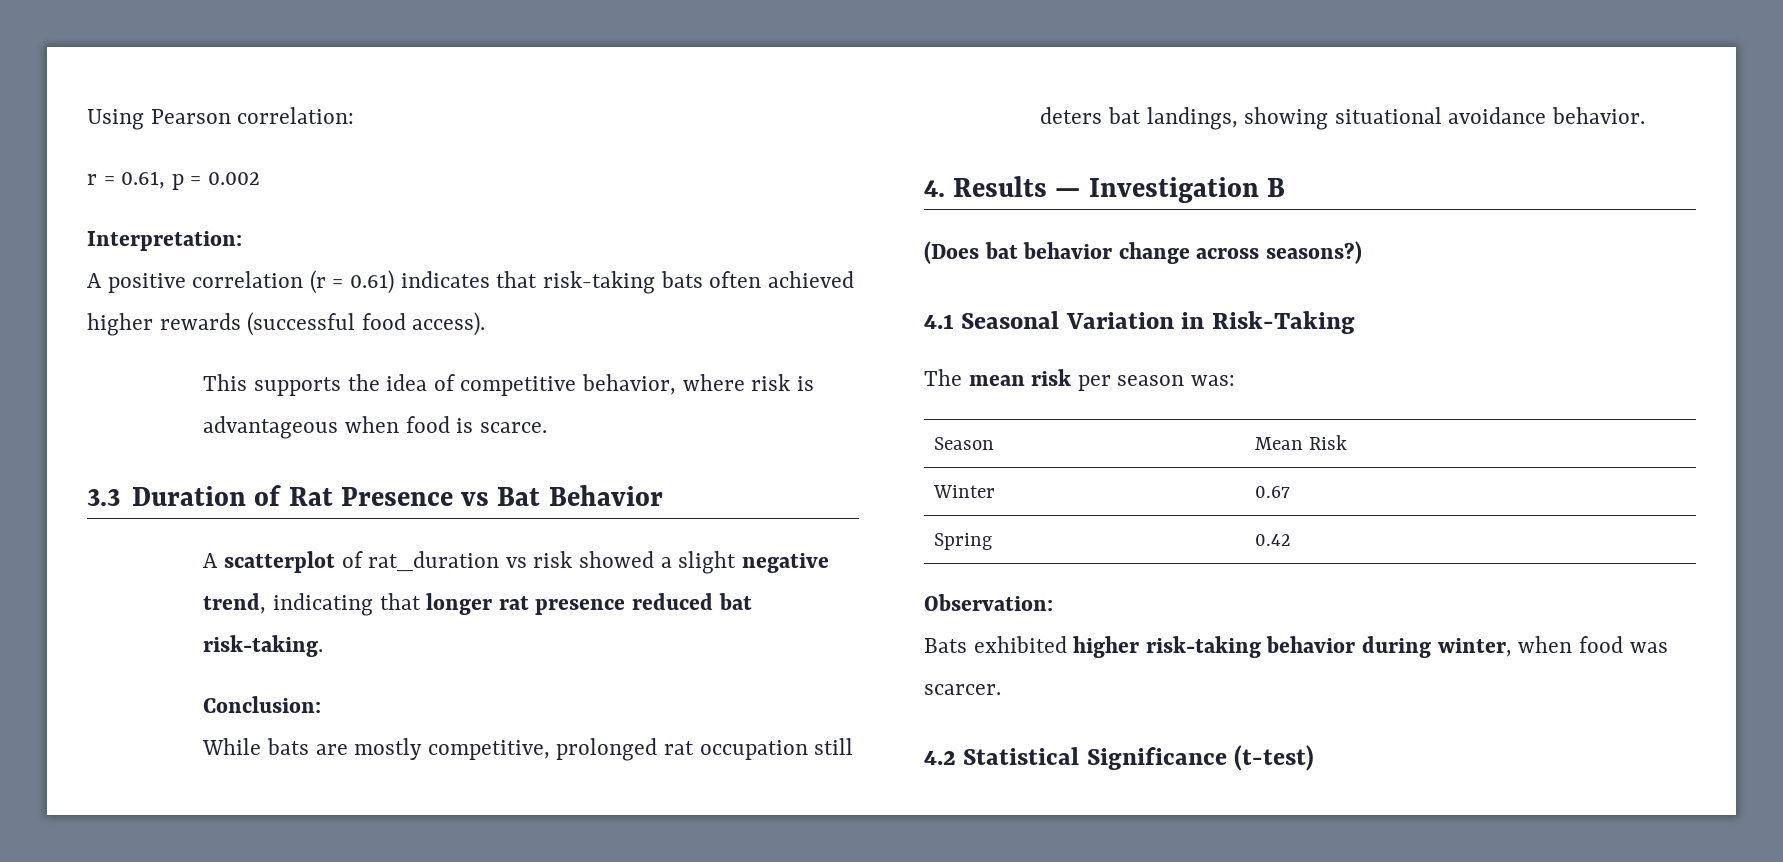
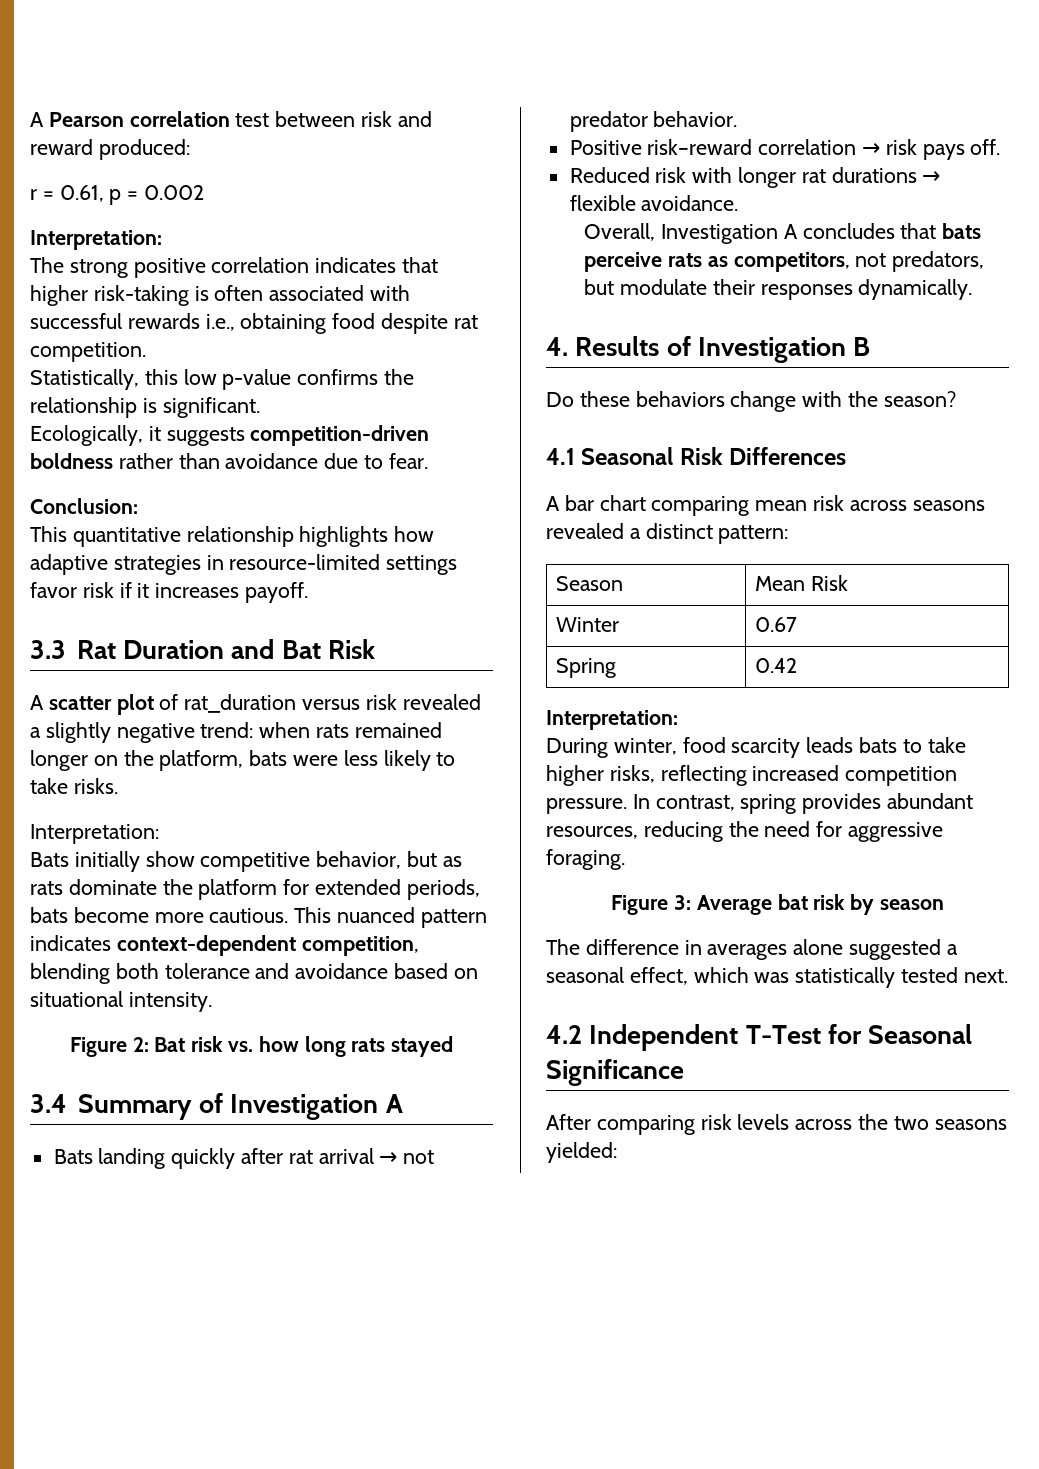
[87,107,355,130] Using Pearson correlation: -> [30,111,432,127] [30,139,190,160] A Pearson correlation test between risk and reward produced:
[87,270,854,294] [87,312,486,336] [203,374,814,396] [203,416,547,439] [87,485,663,506] [203,551,829,574] [203,593,752,616] [203,635,324,657] [203,696,322,713] [202,738,854,761] [1040,107,1645,130] A positive correlation (r = 0.61) indicates that risk-taking bats often achieved higher rewards (successful food access). // This supports the idea of competitive behavior, where risk is advantageous when food is scarce. // 3.3 Duration of Rat Presence vs Bat Behavior // A scatterplot of rat_duration vs risk showed a slight negative trend, indicating that longer rat presence reduced bat risk-taking. // Conclusion: // While bats are mostly competitive, prolonged rat occupation still deters bat landings, showing situational avoidance behavior. -> [30,257,439,278] [30,285,411,306] [30,313,478,334] [30,342,146,362] [30,369,415,390] [30,397,260,418] [30,425,430,446] [30,453,428,469] [30,498,138,514] [30,526,435,547] [30,554,458,575] [30,582,309,603] [30,639,375,659] [30,694,481,715] [30,722,442,743] [30,750,456,771] [30,778,118,794] [30,824,159,844] [30,851,462,872] [30,879,480,900] [30,907,487,928] [30,935,419,956] [30,963,478,984] [30,991,212,1012] [69,1036,454,1057] [30,1093,403,1120] [53,1148,435,1169] [569,111,738,132] [569,139,1001,160] [569,167,941,188] [569,195,739,211] [584,223,982,244] [584,251,985,272] [584,279,973,300] The strong positive correlation indicates that higher risk-taking is often associated with successful rewards i.e., obtaining food despite rat competition. // Statistically, this low p-value confirms the relationship is significant. // Ecologically, it suggests competition-driven boldness rather than avoidance due to fear. // Conclusion: // This quantitative relationship highlights how adaptive strategies in resource-limited settings favor risk if it increases payoff. // 3.3 Rat Duration and Bat Risk // A scatter plot of rat_duration versus risk revealed a slightly negative trend: when rats remained longer on the platform, bats were less likely to take risks. // Interpretation: // Bats initially show competitive behavior, but as rats dominate the platform for extended periods, bats become more cautious. This nuanced pattern indicates context-dependent competition, blending both tolerance and avoidance based on situational intensity. // Figure 2: Bat risk vs. how long rats stayed // 3.4 Summary of Investigation A // Bats landing quickly after rat arrival → not predator behavior. // Positive risk–reward correlation → risk pays off. // Reduced risk with longer rat durations → flexible avoidance. // Overall, Investigation A concludes that bats perceive rats as competitors, not predators, but modulate their responses dynamically.
[1055,188,1081,197] — -> [666,336,691,356] of
[924,241,1363,264] [924,311,1355,334] [924,369,1236,391] (Does bat behavior change across seasons?) // 4.1 Seasonal Variation in Risk-Taking // The mean risk per season was: -> [546,391,956,412] [546,447,847,465] [546,495,985,516] [546,523,789,544] Do these behaviors change with the season? // 4.1 Seasonal Risk Differences // A bar chart comparing mean risk across seasons revealed a distinct pattern:
[924,594,1053,611] [924,636,1668,658] [924,684,1001,695] [924,745,1315,771] Observation: // Bats exhibited higher risk-taking behavior during winter, when food was scarcer. // 4.2 Statistical Significance (t-test) -> [546,710,678,730] [546,737,966,758] [546,765,958,786] [546,793,974,814] [546,821,944,842] [546,849,625,870] [611,894,944,915] [546,939,958,960] [546,967,1008,988] [546,1024,973,1051] [546,1059,684,1086] [546,1114,1007,1135] [546,1142,617,1163] Interpretation: // During winter, food scarcity leads bats to take higher risks, reflecting increased competition pressure. In contrast, spring provides abundant resources, reducing the need for aggressive foraging. // Figure 3: Average bat risk by season // The difference in averages alone suggested a seasonal effect, which was statistically tested next. // 4.2 Independent T-Test for Seasonal Significance // After comparing risk levels across the two seasons yielded:

